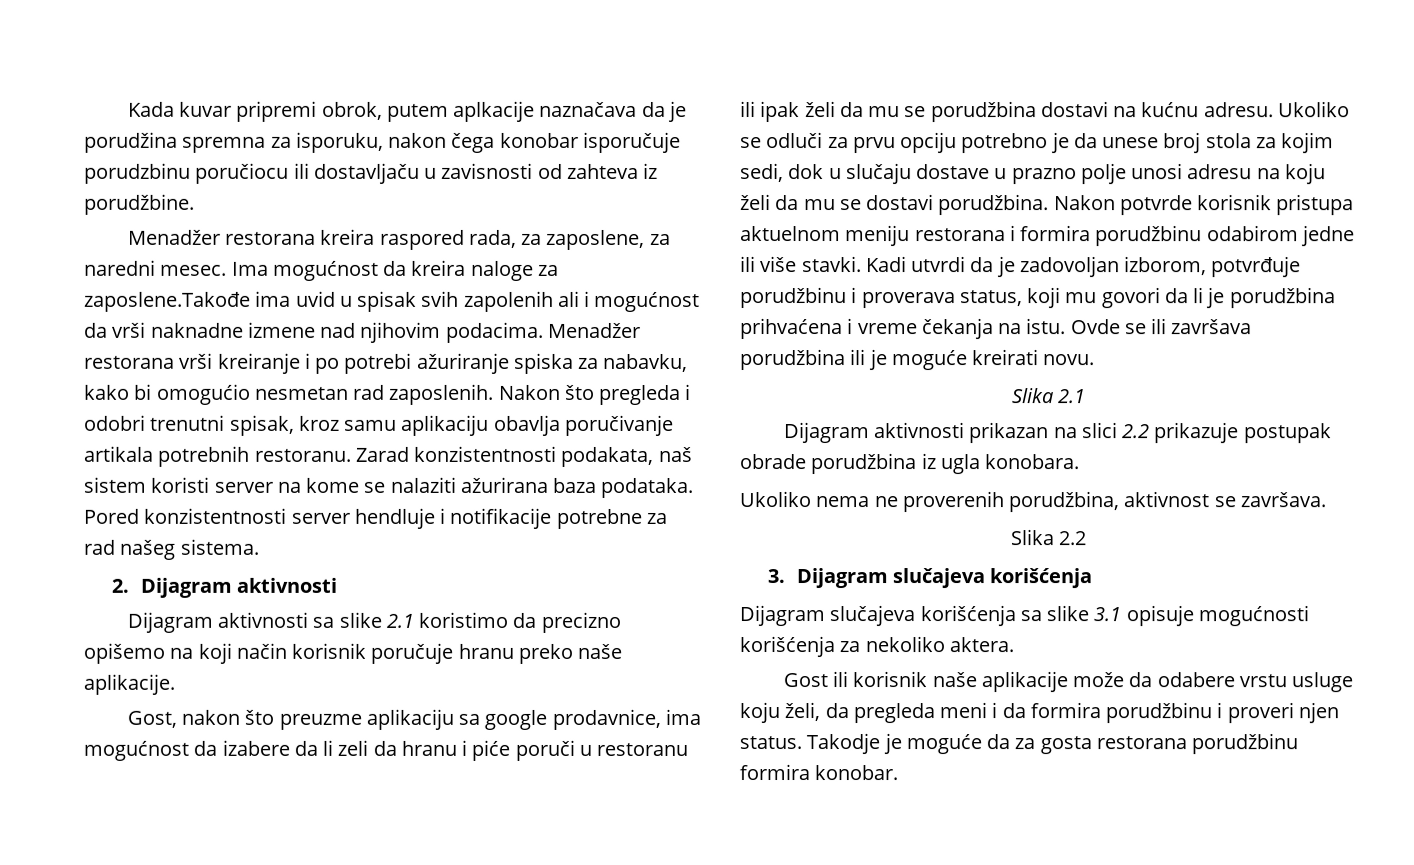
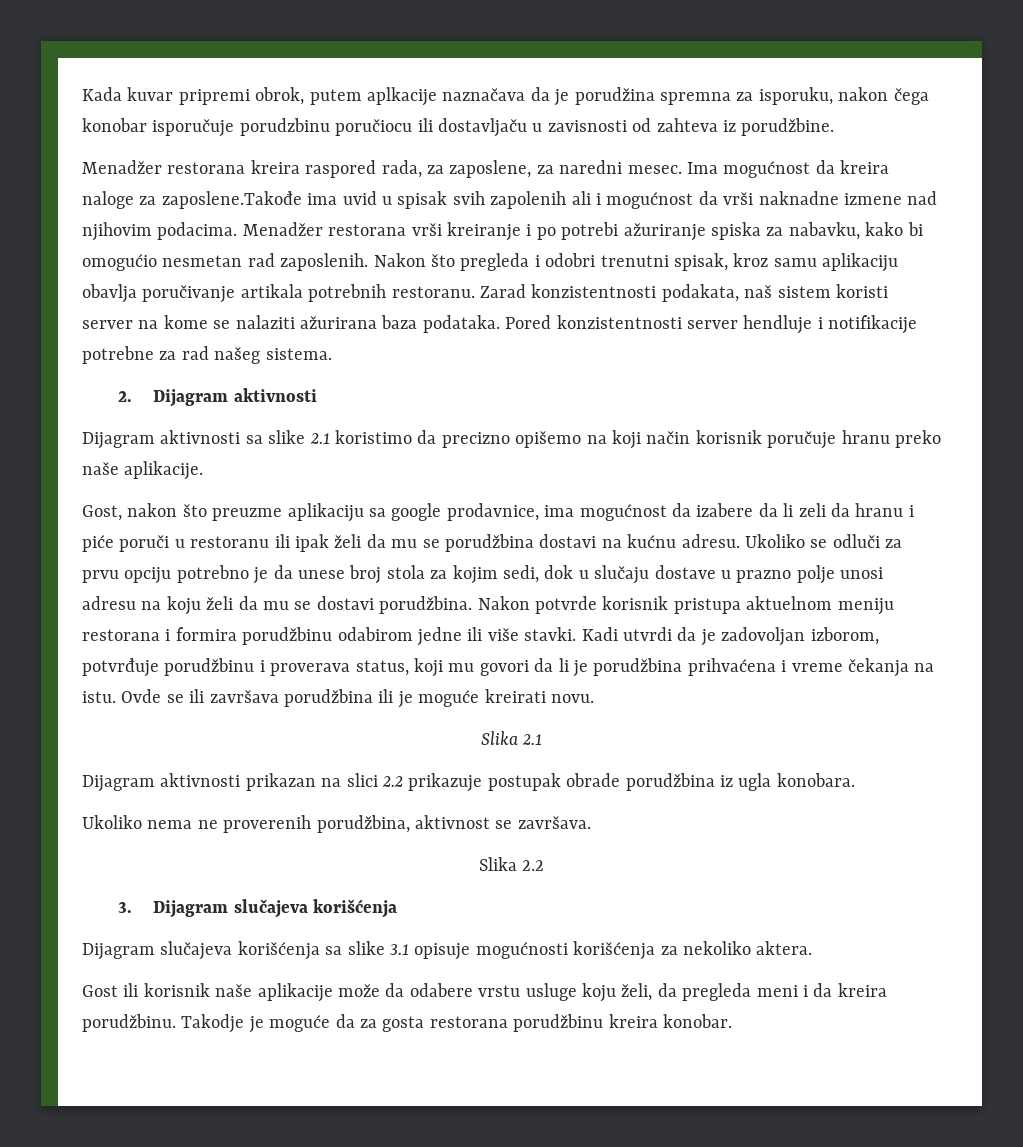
[1029,702,1339,724] [739,736,802,750] formira porudžbinu i proveri njen status. -> [837,983,887,997] [82,1014,176,1032] kreira porudžbinu.
[739,764,810,781] formira -> [608,1014,658,1028] kreira

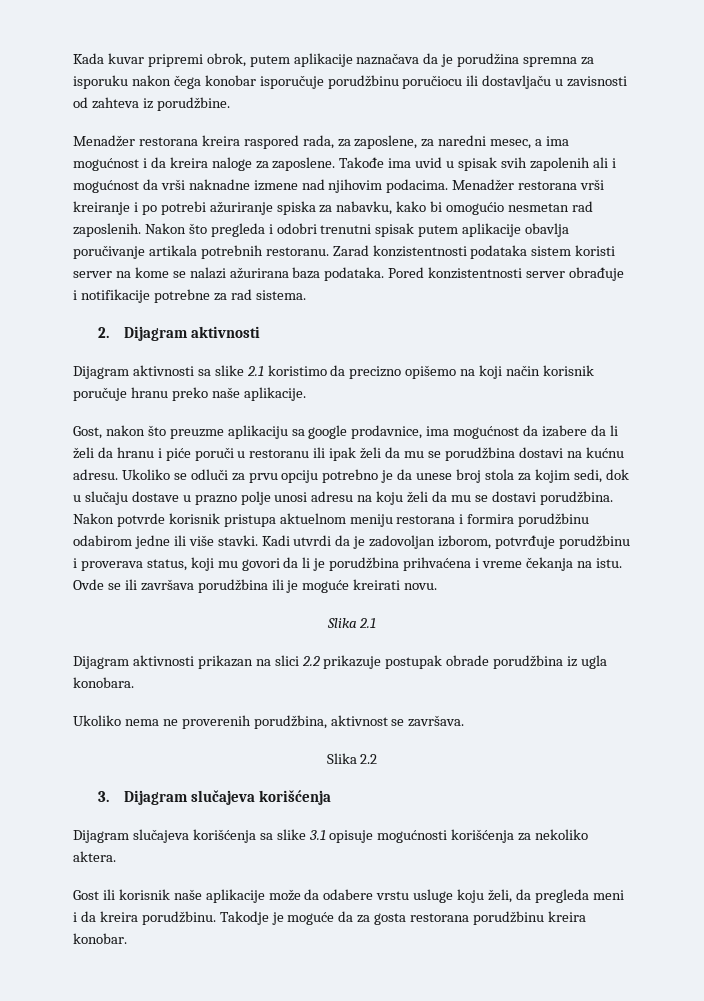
[367,87,437,106] aplkacije -> [293,53,353,67] aplikacije
[758,87,833,105] isporuku, -> [73,75,128,89] isporuku
[239,118,330,136] porudzbinu -> [327,75,399,89] porudžbinu
[627,161,811,178] mesec. Ima mogućnost -> [490,136,570,149] [73,158,147,171] mesec, a ima mogućnost i
[161,191,302,209] zaposlene.Takođe -> [272,157,385,171] zaposlene. Takođe
[673,253,899,272] spisak, kroz samu aplikaciju -> [375,223,522,237] spisak putem aplikacije
[661,284,773,302] podakata, naš -> [470,245,528,259] podataka
[235,315,295,329] nalaziti -> [189,267,226,279] nalazi
[743,315,813,334] hendluje -> [569,267,625,281] obrađuje
[214,347,261,364] našeg -> (252, 294) none
[798,503,826,517] zeli -> [73,447,94,459] želi

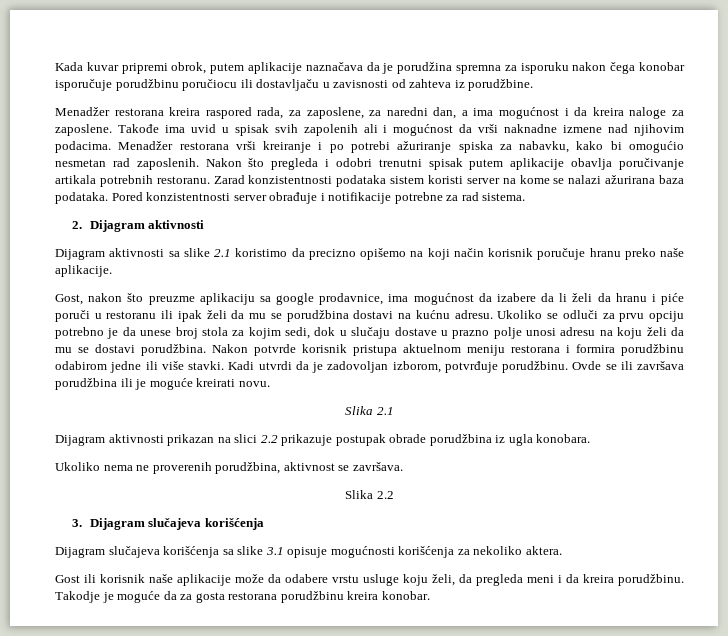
[490,139,532,149] mesec, -> [433,107,457,119] dan,
[558,535,630,549] [73,557,622,571] porudžbinu i proverava status, koji mu govori da li je porudžbina prihvaćena i vreme čekanja na istu. -> [502,361,568,373] porudžbinu.

